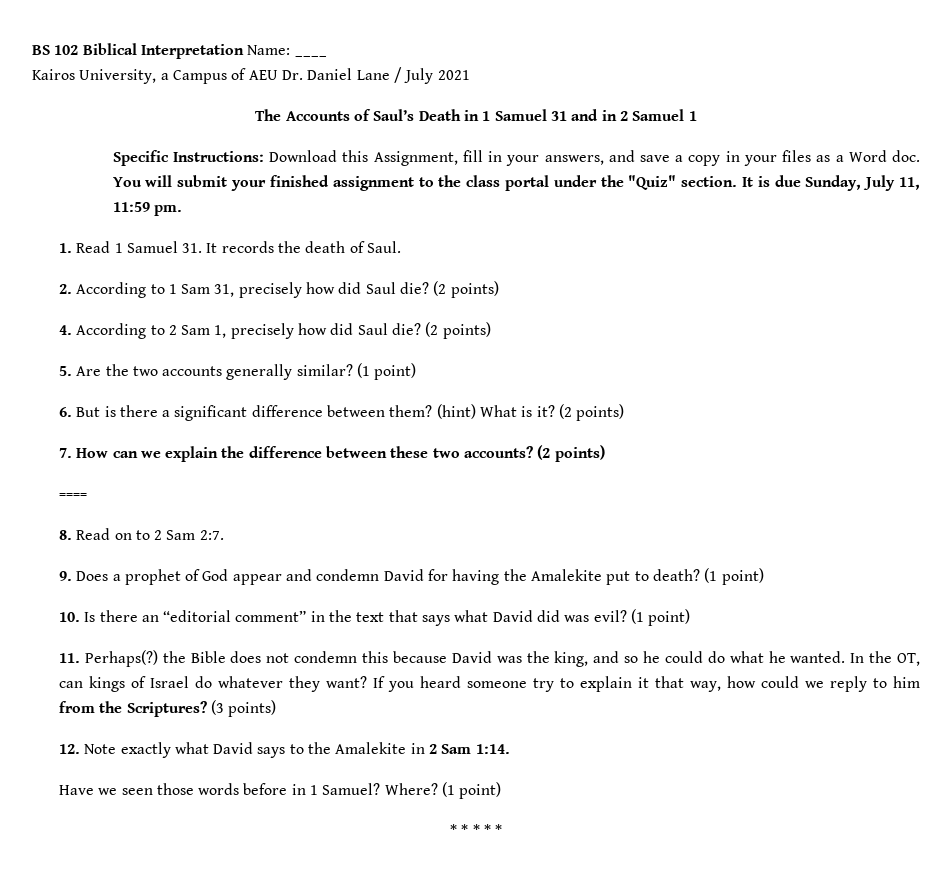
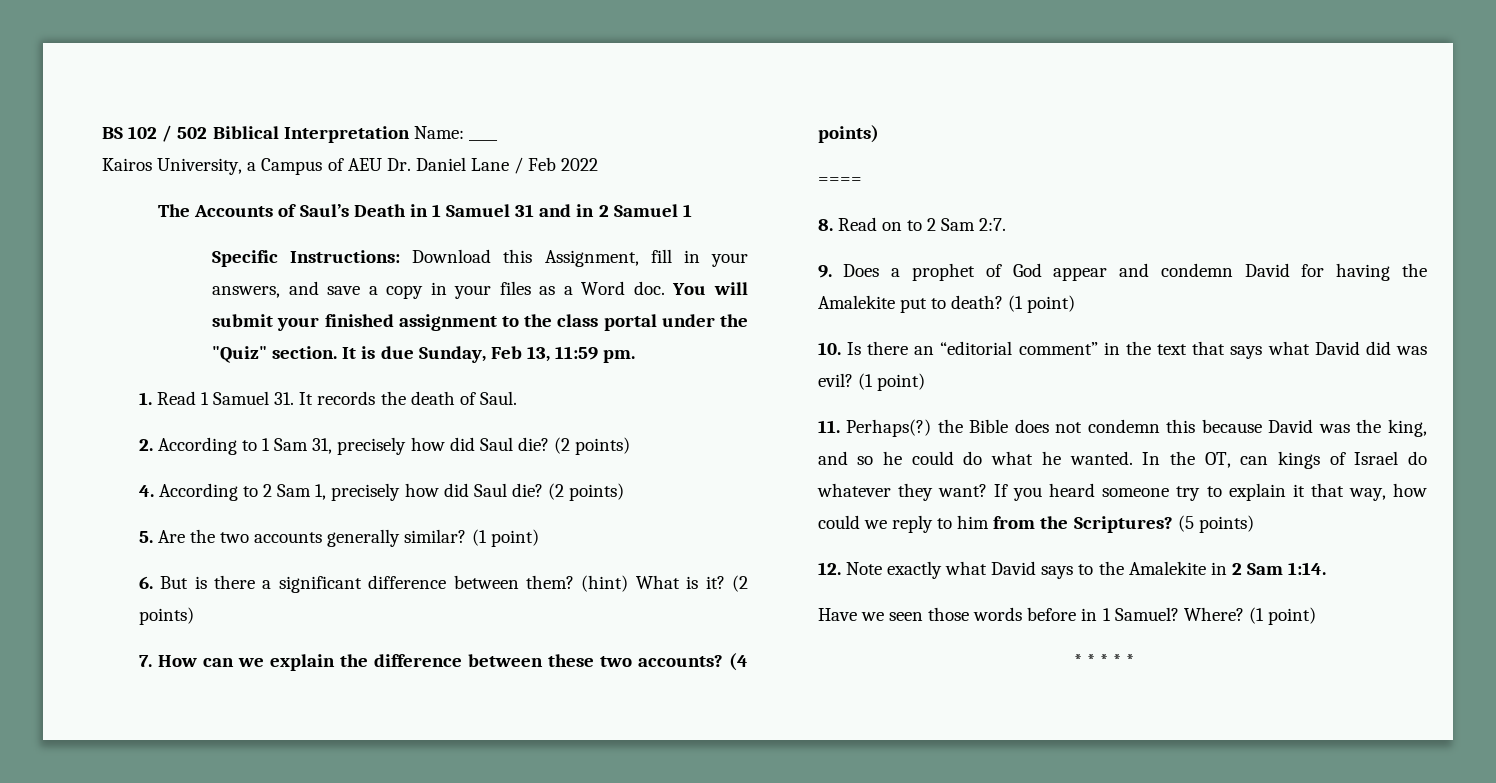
(79, 50) none -> [162,125,208,142] / 502
[404,68,470,84] July 2021 -> [528,157,599,171] Feb 2022
[863,175,920,191] July 11, -> [490,346,550,362] Feb 13,
[537,445,551,460] (2 -> [728,653,748,671] (4
[210,700,224,715] (3 -> [1177,515,1194,532] (5

